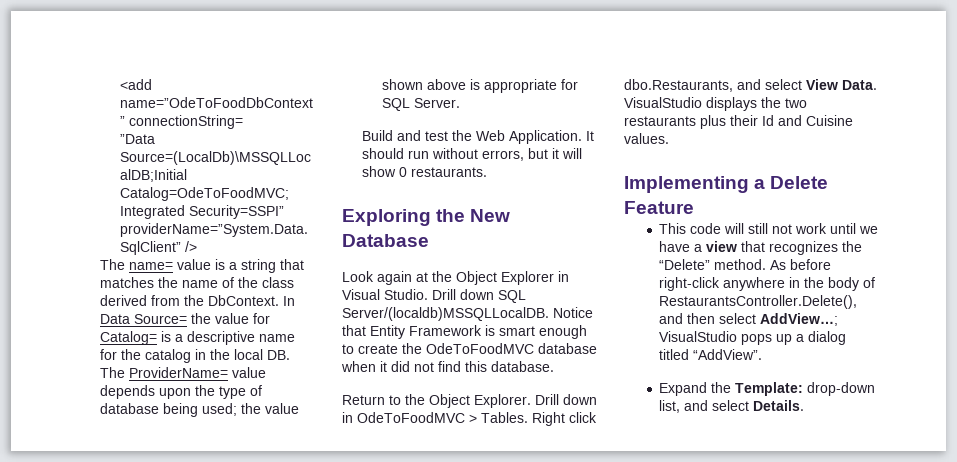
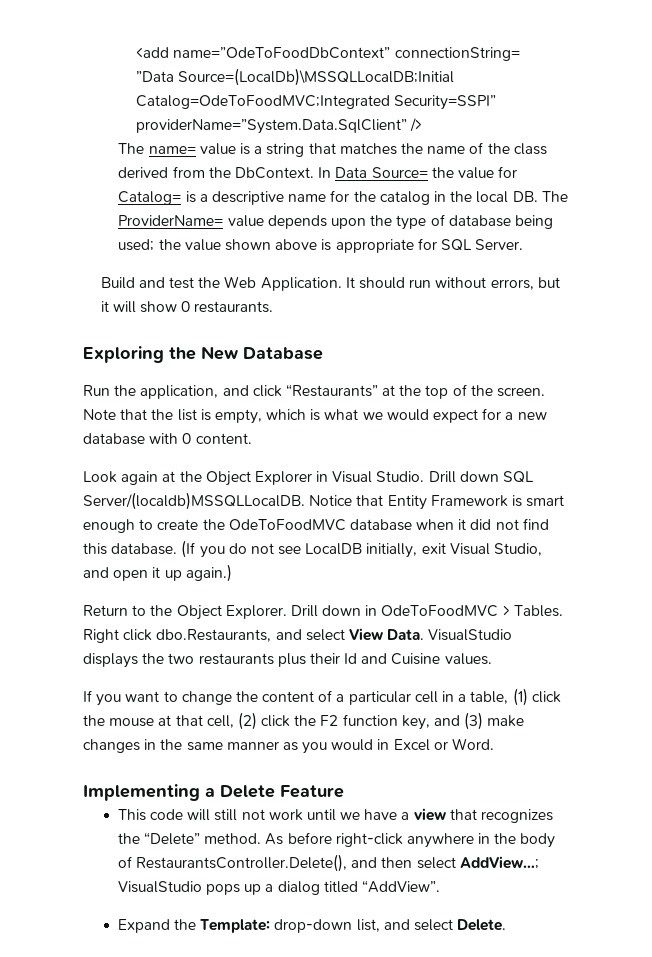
(429, 240) none -> [83,384,546,399] [83,408,547,424] [83,433,252,445] // Run the application, and click “Restaurants” at the top of the screen. Note that the list is empty, which is what we would expect for a new database with 0 content.
(554, 366) none -> [181,540,543,558] [83,564,232,582] (If you do not see LocalDB initially, exit Visual Studio, and open it up again.)
(669, 138) none -> [83,688,561,706] [83,712,525,730] [83,738,495,754] // If you want to change the content of a particular cell in a table, (1) click the mouse at that cell, (2) click the F2 function key, and (3) make changes in the same manner as you would in Excel or Word.
[753,400,805,411] Details. -> [457,919,507,931] Delete.

